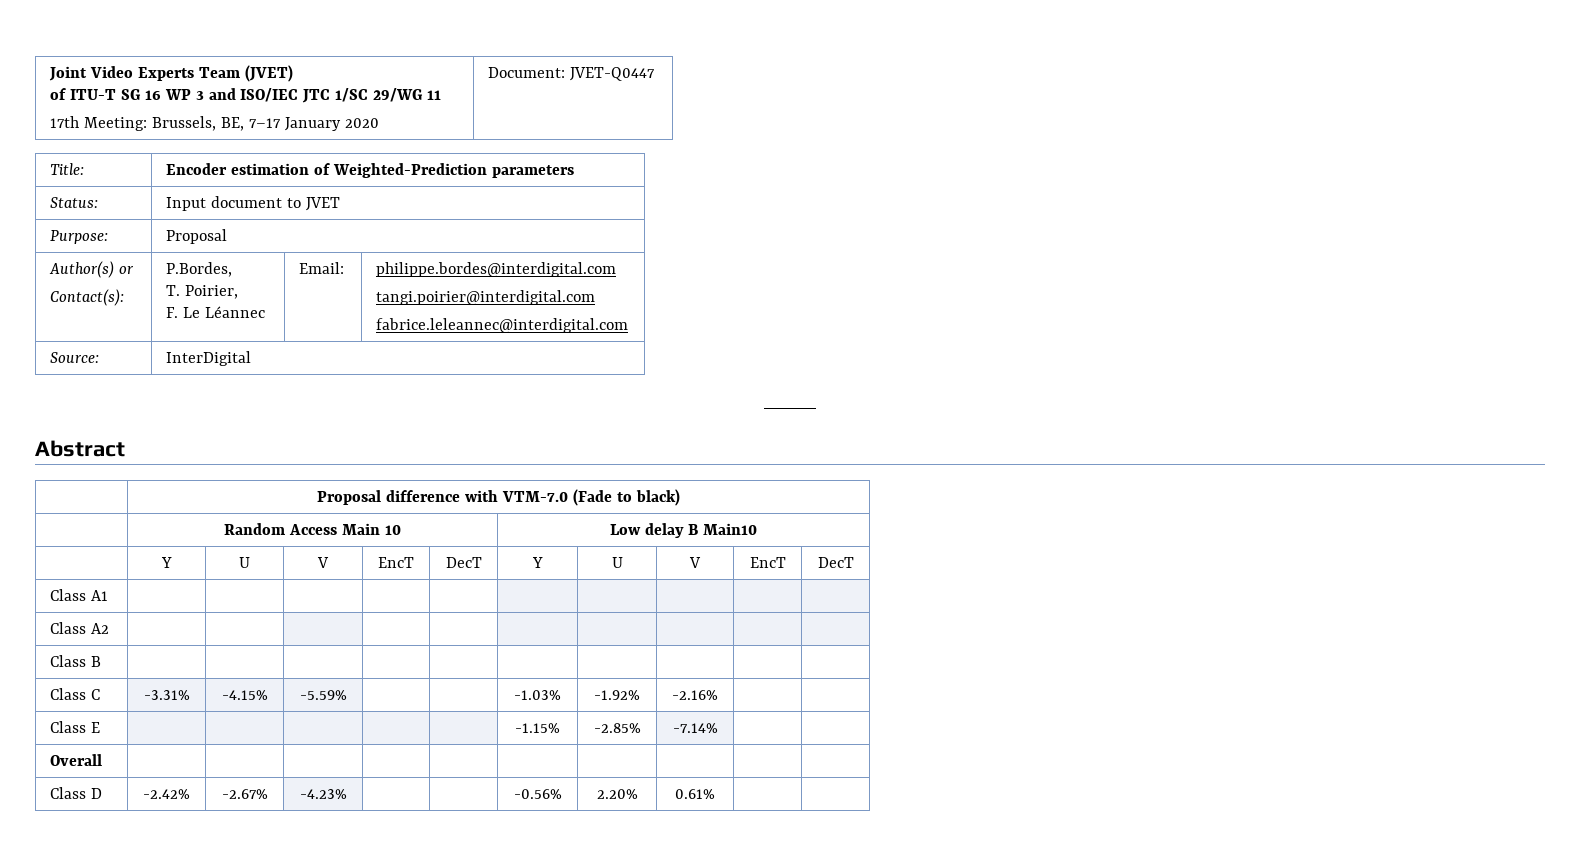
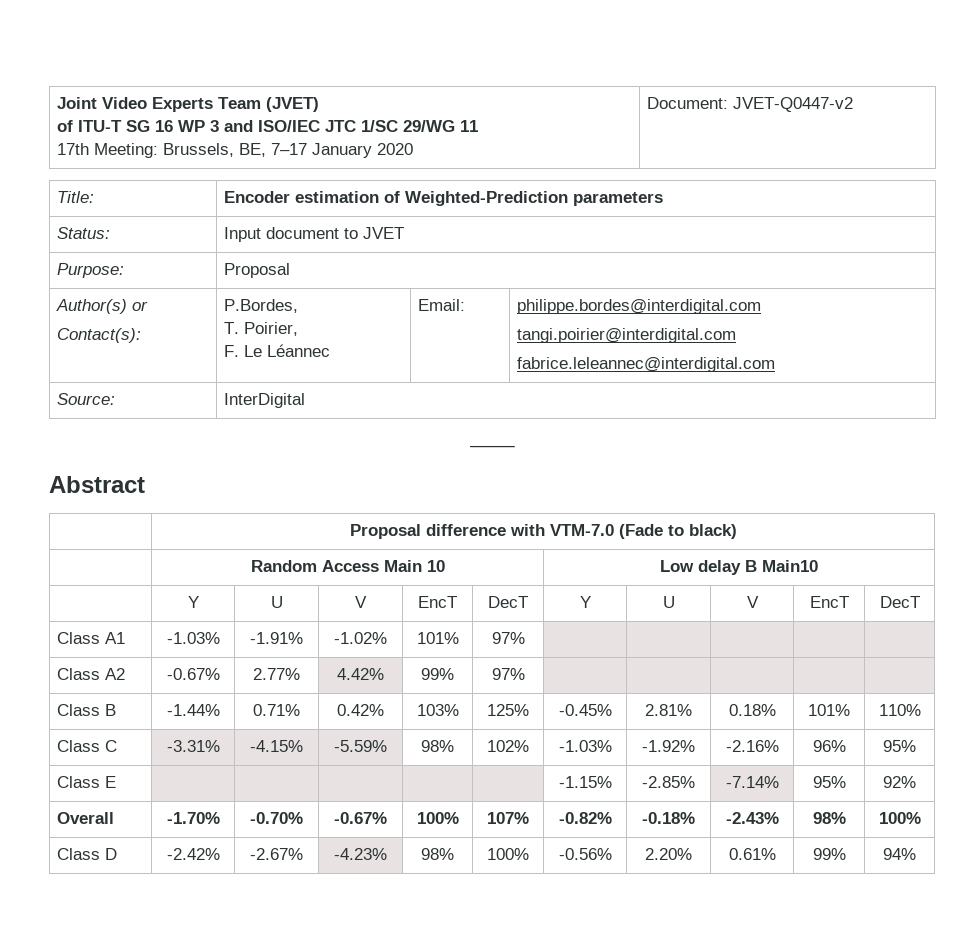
[570,67,656,81] JVET-Q0447 -> [733,97,854,112] JVET-Q0447-v2
[50,622,110,634] [50,655,102,667] | | | | | | | | | // Class A2 | | | | | | | | | | // Class B | | | | | | | | | | -> [166,632,220,644] [250,632,303,644] [334,632,387,644] [416,632,459,644] [491,632,525,644] [57,668,126,680] [166,668,220,680] [253,668,300,680] [337,668,384,680] [421,668,454,680] [491,668,525,680] [57,704,117,716] [166,704,220,716] [253,704,300,716] [337,704,384,716] [416,704,459,716] [487,704,529,716] [558,704,612,716] [645,704,692,716] [728,704,776,716] [808,704,850,716] [878,704,921,716] -1.03% | -1.91% | -1.02% | 101% | 97% | | | | | // Class A2 | -0.67% | 2.77% | 4.42% | 99% | 97% | | | | | // Class B | -1.44% | 0.71% | 0.42% | 103% | 125% | -0.45% | 2.81% | 0.18% | 101% | 110%
(347, 695) | -> [421,740,454,752] [487,740,529,752] 98% | 102%
(718, 695) | -> [812,740,846,752] [883,740,916,752] 96% | 95%
(718, 728) | -> [812,776,846,788] [883,776,916,788] 95% | 92%
(103, 760) | | | | | | | | | -> [166,812,220,824] [250,812,303,824] [334,812,387,824] [416,812,459,824] [487,812,529,824] [558,812,612,824] [642,812,695,824] [725,812,779,824] [812,812,846,824] [878,812,921,824] -1.70% | -0.70% | -0.67% | 100% | 107% | -0.82% | -0.18% | -2.43% | 98% | 100%
(347, 794) | -> [421,848,454,860] [487,848,529,860] 98% | 100%
(715, 794) | -> [812,848,846,860] [883,848,916,860] 99% | 94%

